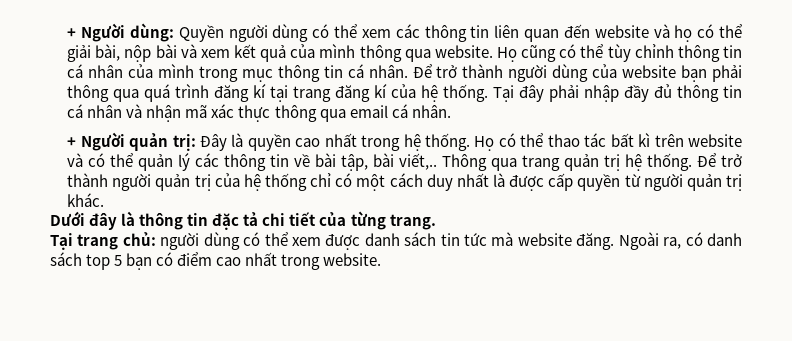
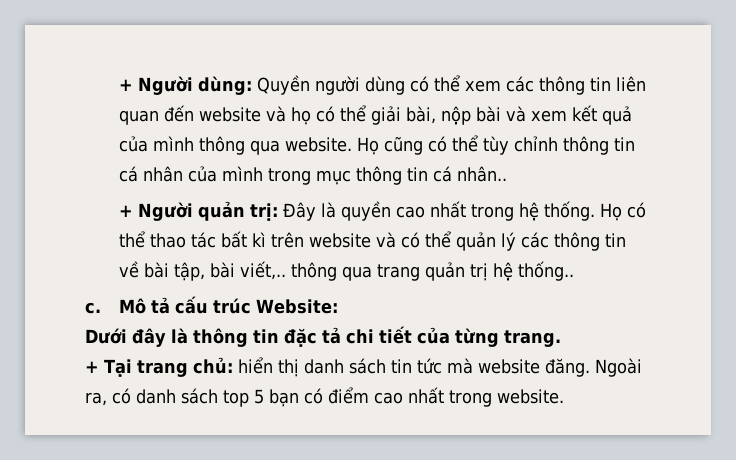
[368,64,743,82] [67,84,743,102] [67,104,451,122] nhân. Để trở thành người dùng của website bạn phải thông qua quá trình đăng kí tại trang đăng kí của hệ thống. Tại đây phải nhập đầy đủ thông tin cá nhân và nhận mã xác thực thông qua email cá nhân. -> [457,166,508,182] nhân..
[442,154,488,171] Thông -> [291,262,338,281] thông
[647,153,743,171] [67,173,743,191] [67,193,105,207] thống. Để trở thành người quản trị của hệ thống chỉ có một cách duy nhất là được cấp quyền từ người quản trị khác. -> [518,261,575,281] [85,296,339,314] thống.. // c. Mô tả cấu trúc Website:
(436, 222) none -> [85,361,99,373] +
[160,232,361,250] người dùng có thể xem được -> [238,357,299,377] hiển thị

